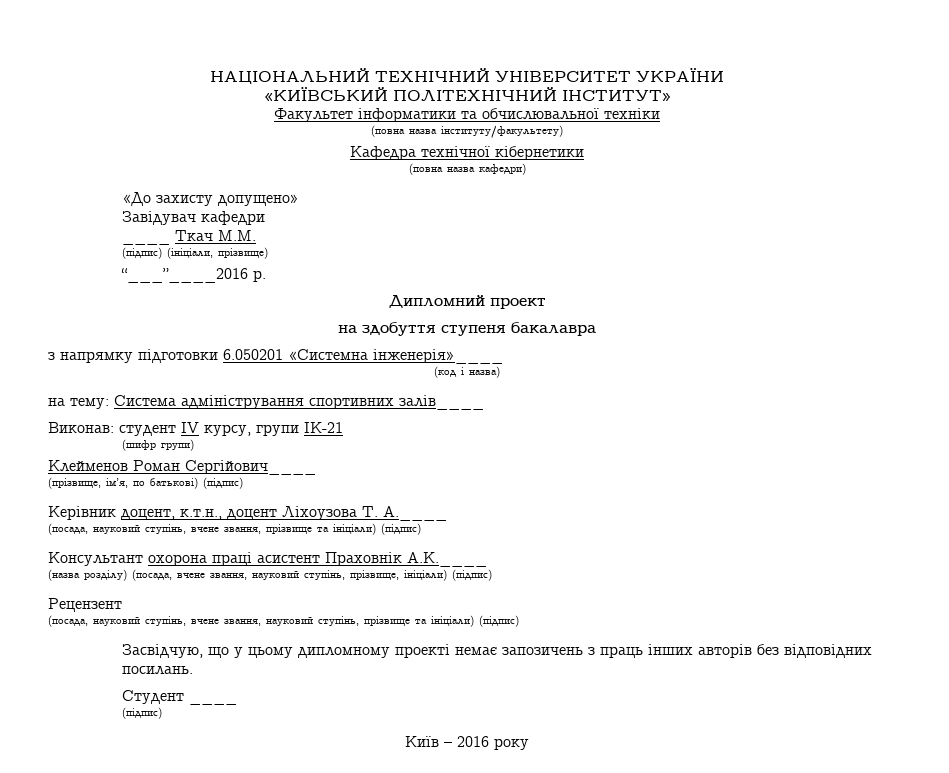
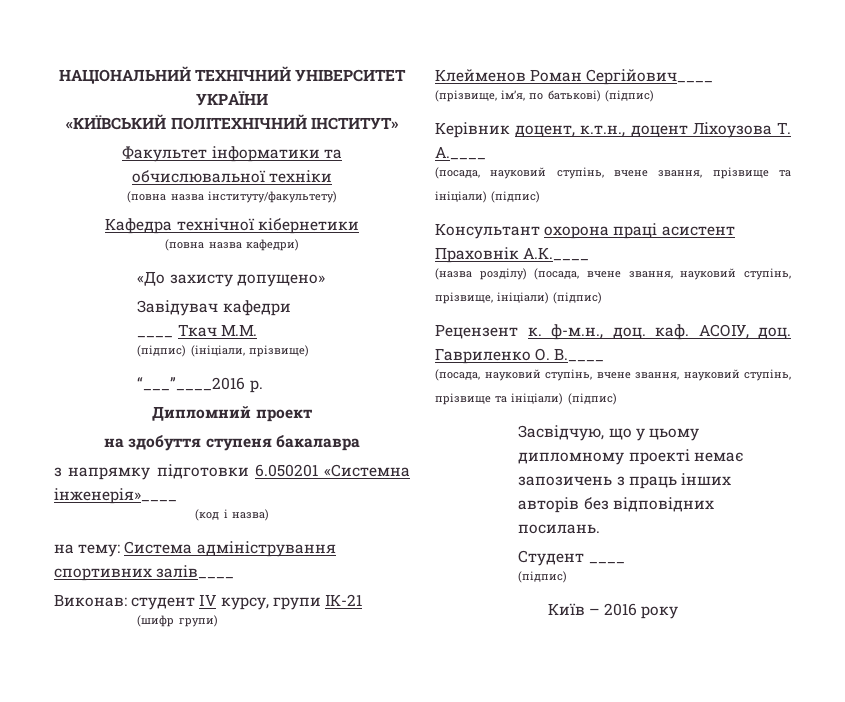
(122, 605) none -> [527,324,791,340] [435,348,605,364] к. ф-м.н., доц. каф. АСОІУ, доц. Гавриленко О. В.____

